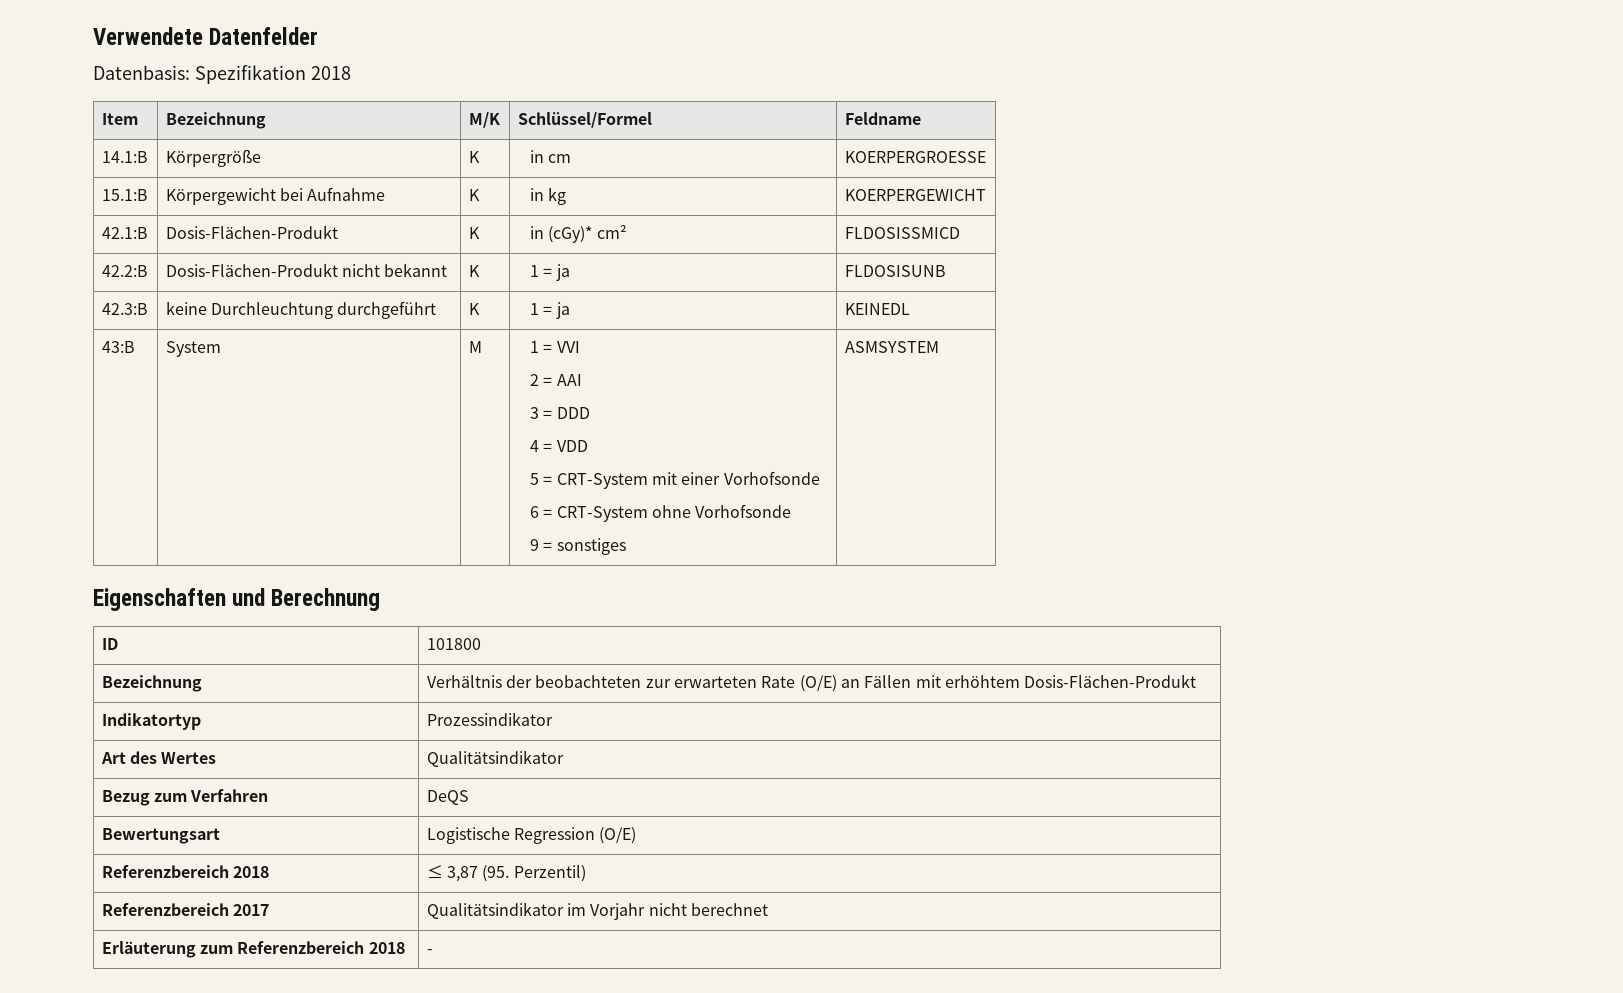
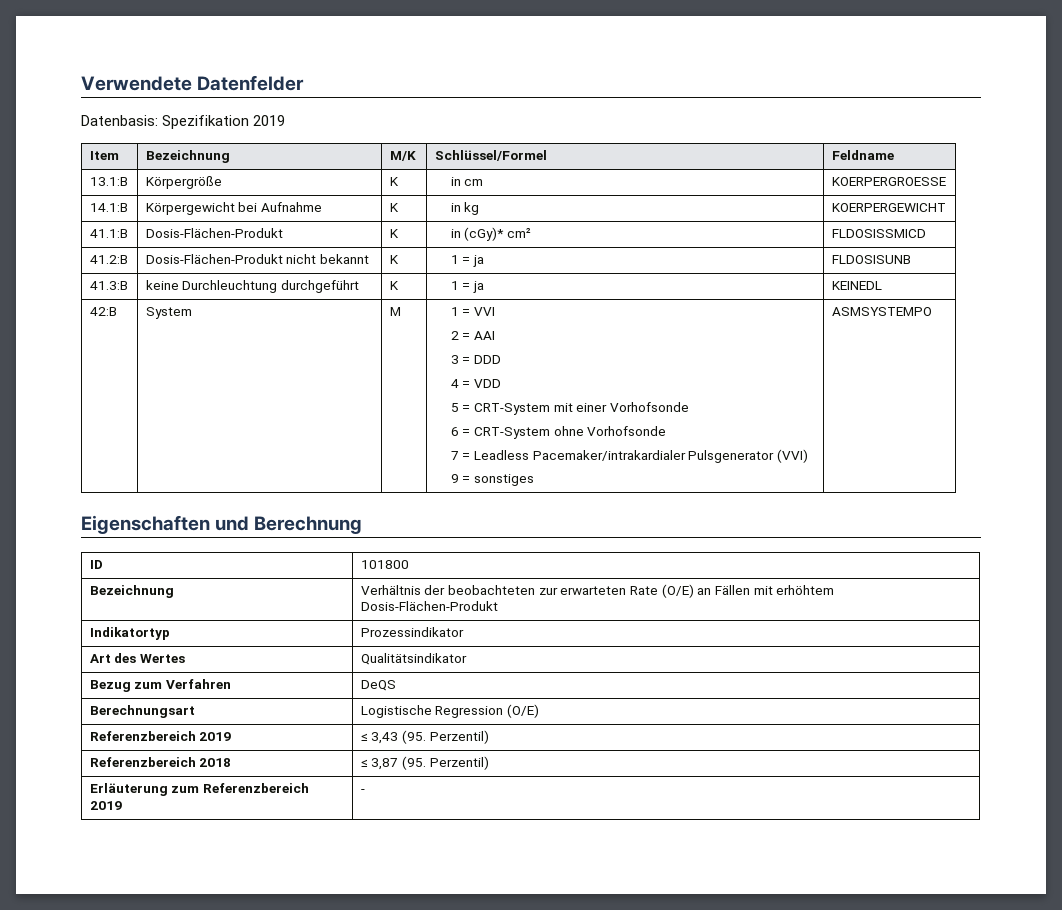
[310,66,351,80] 2018 -> [253,115,286,126] 2019
[101,151,148,163] 14.1:B -> [89,177,128,186] 13.1:B
[101,189,148,201] 15.1:B -> [89,203,128,212] 14.1:B
[101,227,148,239] 42.1:B -> [89,229,128,238] 41.1:B
[101,265,148,277] 42.2:B -> [89,255,128,264] 41.2:B
[101,303,148,315] 42.3:B -> [89,281,128,290] 41.3:B
[101,341,135,353] 43:B -> [89,307,117,316] 42:B
(792, 511) none -> [450,449,808,463] // 7 = Leadless Pacemaker/intrakardialer Pulsgenerator (VVI)
[844,341,939,353] ASMSYSTEM -> [831,307,932,316] ASMSYSTEMPO
[101,828,220,844] Bewertungsart -> [89,705,195,718] Berechnungsart
(637, 835) none -> [89,731,232,741] [360,730,489,744] // Referenzbereich 2019 | ≤ 3,43 (95. Perzentil)
[101,903,270,916] [426,902,769,920] // Referenzbereich 2017 | Qualitätsindikator im Vorjahr nicht berechnet -> (489, 763) none
[368,942,405,954] 2018 -> [89,801,122,810] 2019

